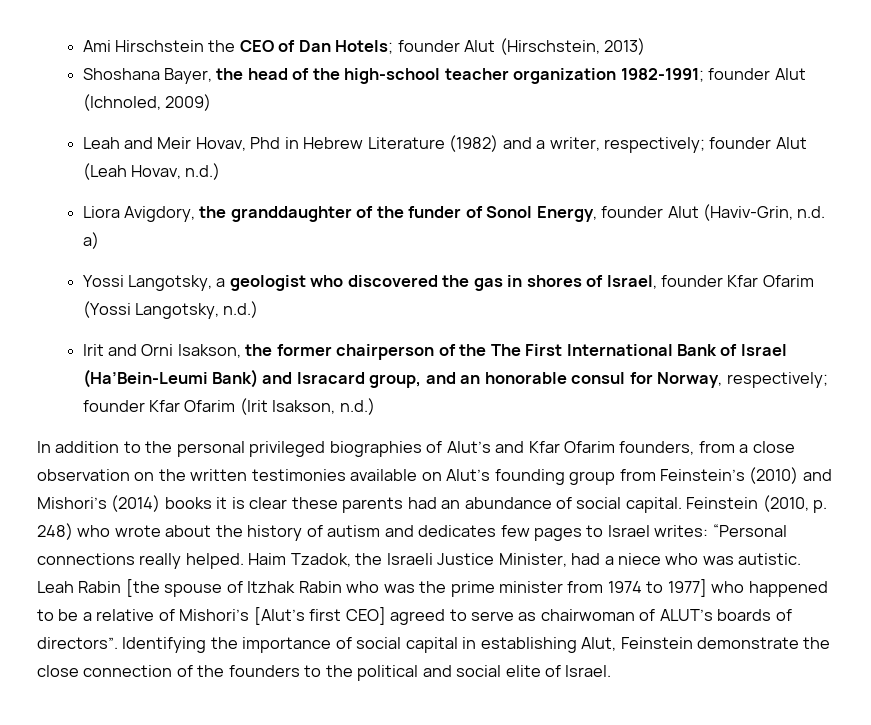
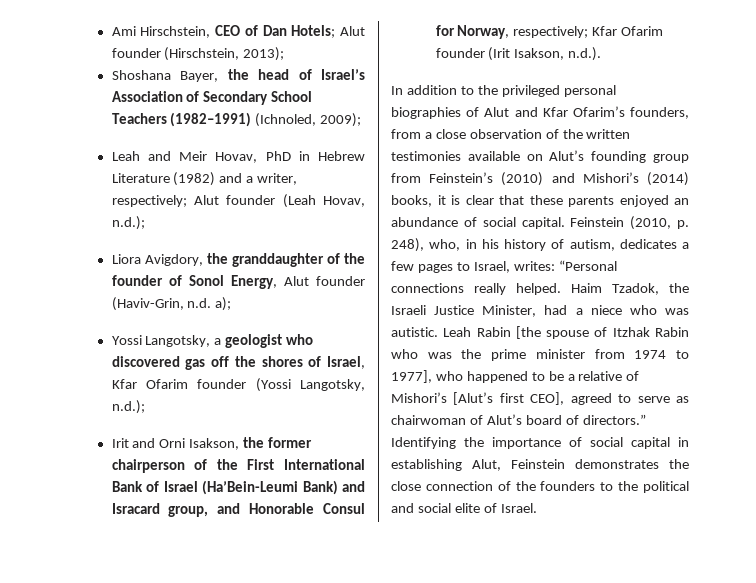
[114,40,236,52] Hirschstein the -> [140,26,211,38] Hirschstein,
[397,38,646,55] founder Alut (Hirschstein, 2013) -> [340,26,365,36] [111,47,285,61] Alut founder (Hirschstein, 2013);
[312,68,806,84] [82,94,211,111] the high-school teacher organization 1982-1991; founder Alut (Ichnoled, 2009) -> [321,69,365,80] [111,91,313,105] [111,112,362,127] Israel’s Association of Secondary School Teachers (1982–1991) (Ichnoled, 2009);
[250,137,281,149] Phd -> [265,151,291,161] PhD
[709,137,807,149] founder Alut -> [193,195,276,205] Alut founder
[185,163,221,180] n.d.) -> [111,216,145,230] n.d.);
[408,206,462,218] funder -> [111,275,163,286] founder
[601,206,699,218] founder Alut -> [283,276,365,286] Alut founder
[82,232,99,249] a) -> [215,297,232,311] a);
[442,275,523,291] the gas in -> [185,356,256,370] gas off the
[660,275,814,287] founder Kfar Ofarim -> [111,379,247,389] Kfar Ofarim founder
[223,301,259,318] n.d.) -> [111,400,145,414] n.d.);
[490,344,521,356] The -> (238, 464) none
[460,372,626,384] an honorable consul -> [249,503,365,514] Honorable Consul
[82,400,236,412] founder Kfar Ofarim -> [592,26,664,36] [435,48,485,58] Kfar Ofarim founder
[339,398,375,415] n.d.) -> [568,47,602,61] n.d.).
[176,441,326,457] personal privileged -> [501,85,616,97] privileged personal
[446,441,491,453] Alut’s -> [484,107,510,117] Alut
[564,441,616,453] Ofarim -> [572,106,625,117] Ofarim’s
[134,472,155,481] on -> [545,129,559,139] of
[164,497,212,509] books -> [391,195,432,207] books,
(288, 503) none -> [499,195,524,205] that
[407,497,437,509] had -> [619,195,669,207] enjoyed
[37,523,497,541] 248) who wrote about the history of autism and dedicates -> [391,238,689,252] 248), who, in his history of autism, dedicates a
[607,525,650,537] Israel -> [473,261,510,273] Israel,
[667,579,707,597] 1977] -> [391,370,432,383] 1977],
[345,607,386,625] CEO] -> [530,392,565,405] CEO],
[659,609,792,621] [37,637,118,649] ALUT’s boards of directors”. -> [486,414,646,425] Alut’s board of directors.”
[697,637,800,649] demonstrate -> [575,459,659,469] demonstrates

